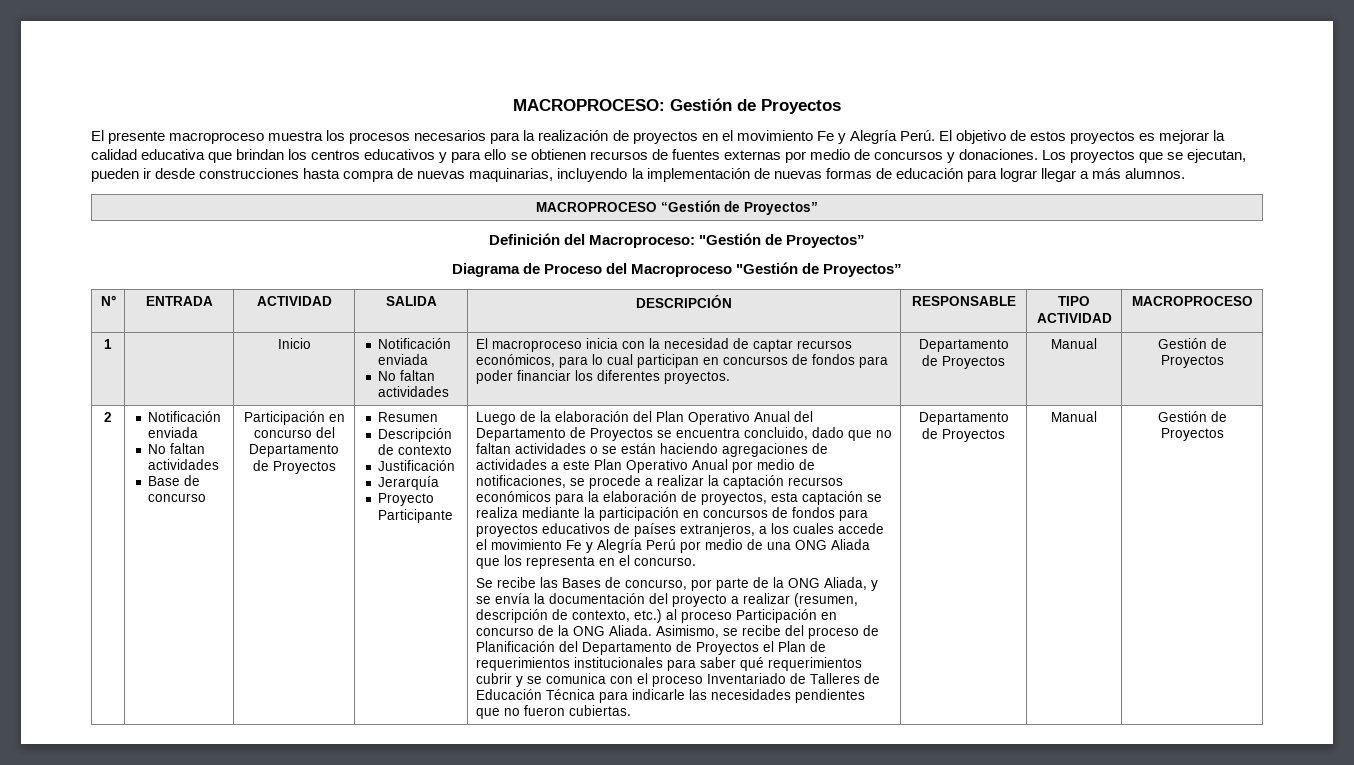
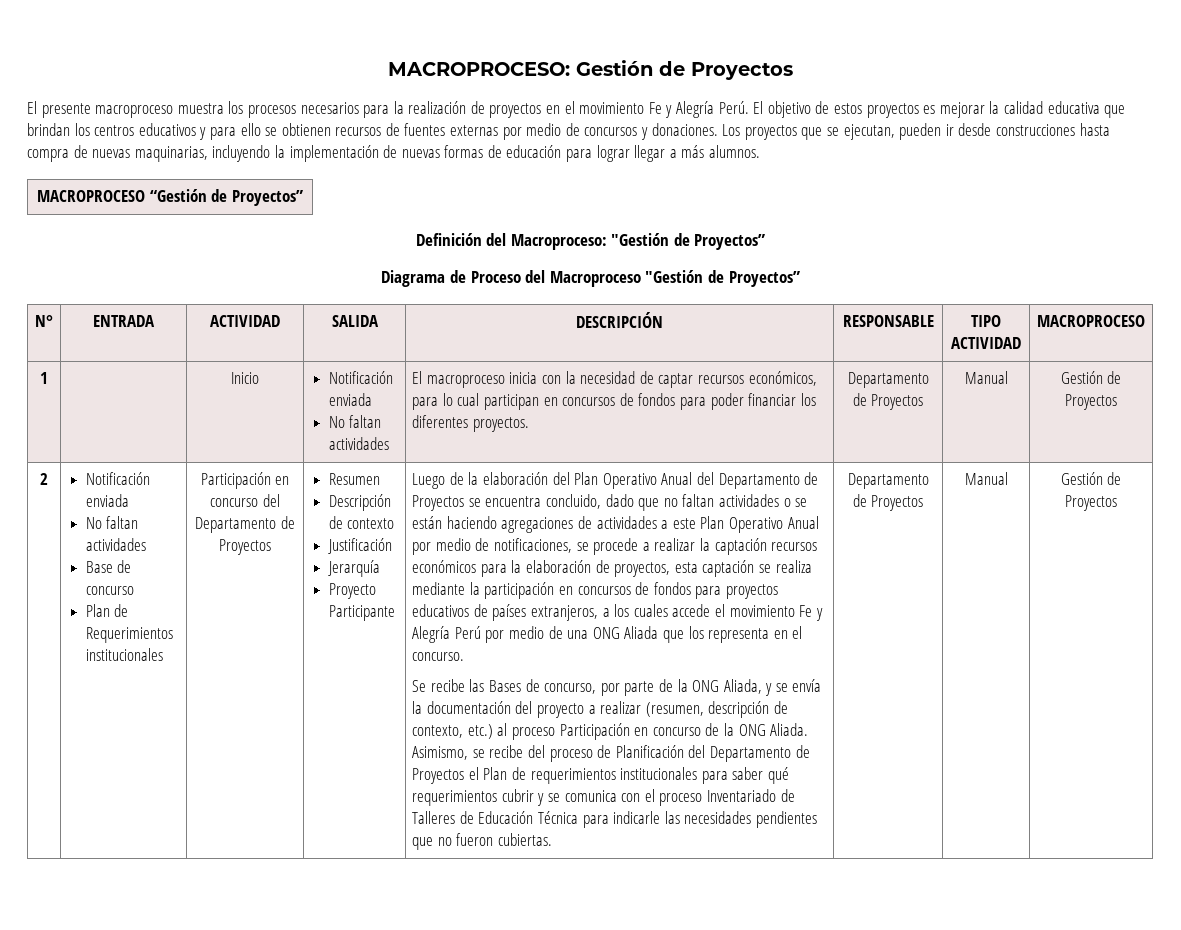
(206, 497) none -> [85,604,129,617] [85,627,173,643] [85,648,163,661] // Plan de Requerimientos institucionales

